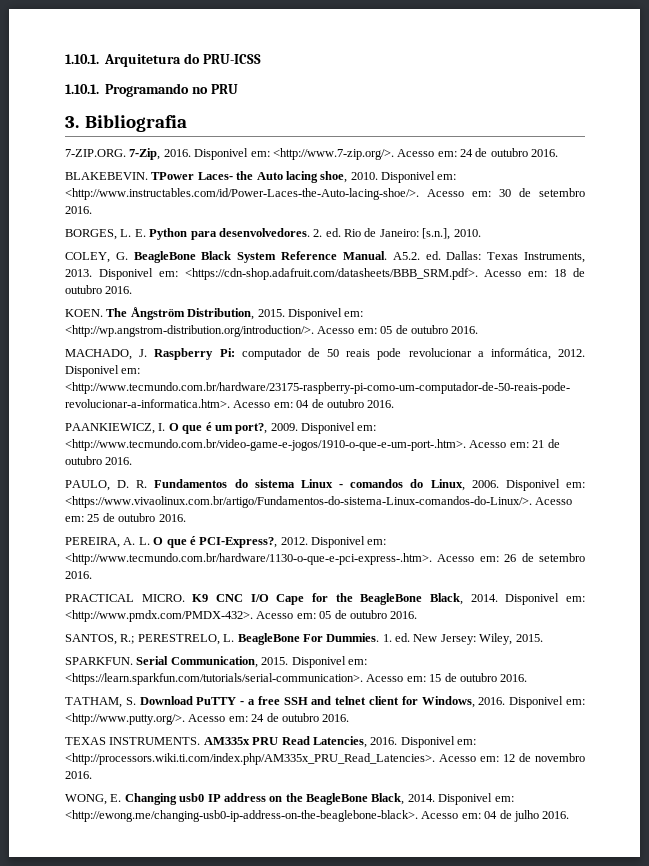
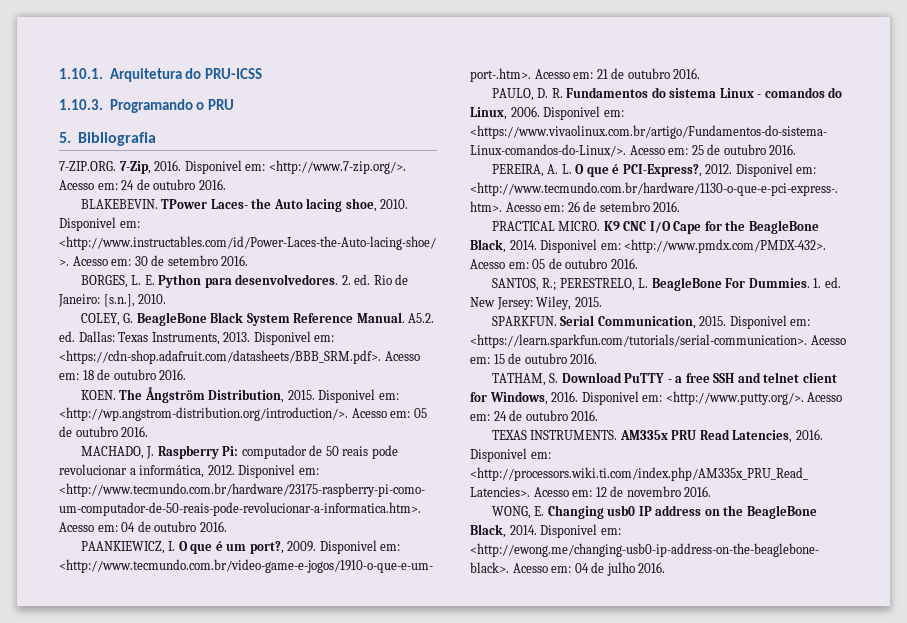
[65,83,209,97] 1.10.1. Programando no -> [59,99,205,113] 1.10.3. Programando o
[65,116,79,128] 3. -> [59,132,71,143] 5.

